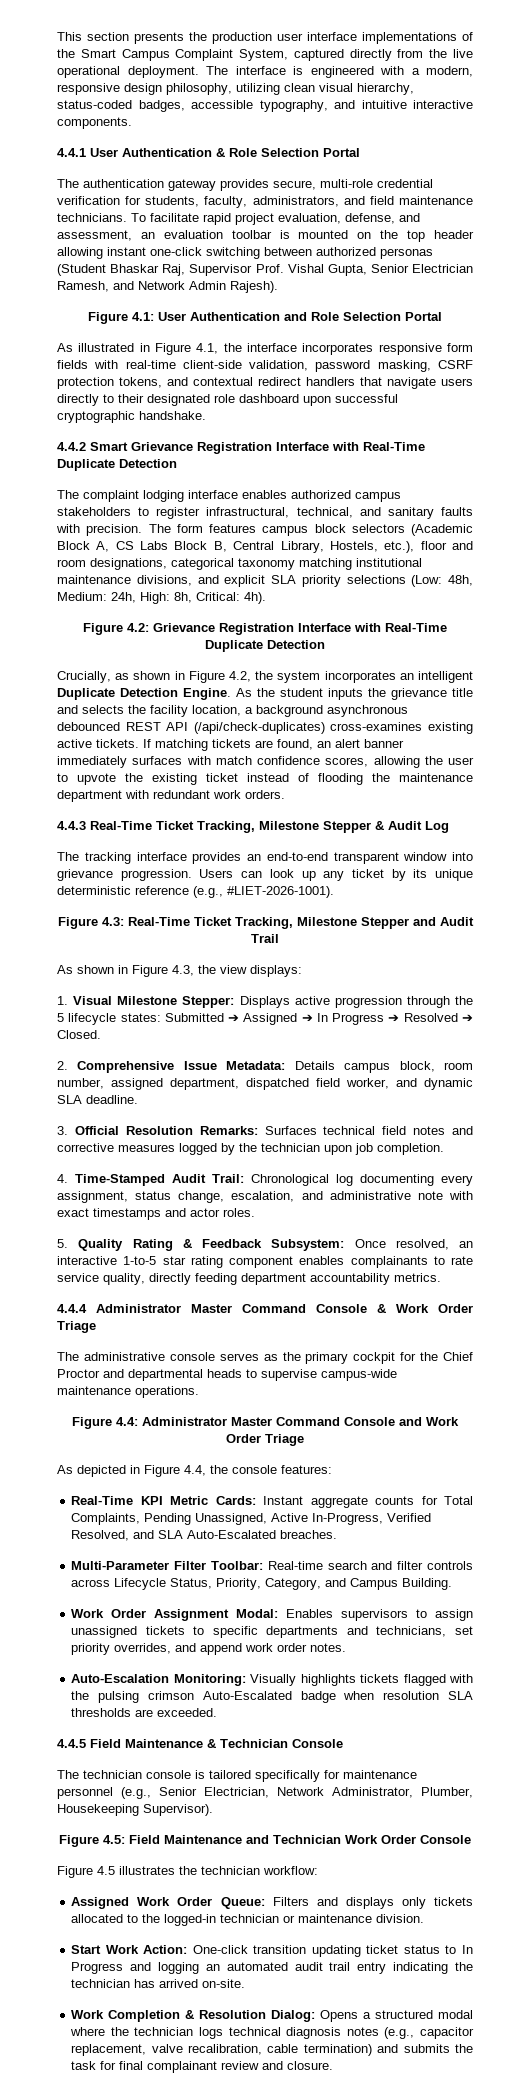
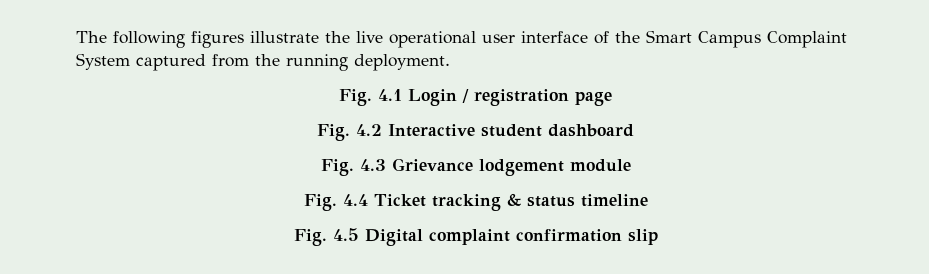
[57,32,272,44] This section presents the production -> [76,31,476,48] The following figures illustrate the live operational
[362,32,457,44] implementations -> (588, 37) none
[239,49,473,61] [57,66,473,78] [57,83,414,95] [57,100,473,112] [57,117,132,129] [57,148,360,157] [57,179,433,191] [57,196,474,208] [57,213,420,225] [57,230,475,242] [57,247,433,259] [57,264,473,276] [57,281,278,293] [88,312,442,324] [57,343,473,355] [57,360,473,372] [57,377,473,389] [57,394,398,406] [57,411,206,423] [57,442,425,454] [57,459,177,471] [57,490,401,502] [57,507,474,519] [56,524,473,536] [57,541,474,553] [57,558,422,570] [57,575,473,587] [57,592,266,604] [83,623,447,635] [205,640,325,652] [57,671,473,683] [57,688,473,700] [57,705,408,717] [57,722,473,734] [57,739,404,751] [57,756,474,768] [57,773,473,785] [57,790,285,802] [57,821,449,833] [57,852,473,864] [57,869,473,881] [57,886,334,898] [57,917,474,929] [251,934,279,943] [57,965,302,977] [57,996,473,1008] [57,1013,473,1025] [57,1030,101,1039] [57,1061,473,1073] [57,1078,473,1090] [57,1095,138,1104] [57,1126,473,1135] [57,1143,444,1155] [57,1174,473,1186] [57,1191,474,1203] [57,1208,255,1220] [57,1239,473,1251] [57,1256,473,1268] [57,1273,441,1285] [57,1304,473,1313] [57,1321,96,1333] [57,1352,473,1364] [57,1369,397,1381] [57,1386,199,1398] [72,1417,459,1429] [226,1434,304,1446] [57,1465,332,1477] [71,1496,473,1508] [71,1513,432,1525] [71,1530,338,1541] [71,1561,473,1570] [71,1578,453,1590] [71,1609,473,1621] [71,1626,473,1638] [71,1643,347,1655] [71,1674,473,1686] [71,1691,473,1703] [71,1708,218,1717] [57,1739,343,1748] [57,1770,417,1782] [57,1787,473,1799] [57,1804,213,1816] [59,1835,471,1847] [57,1866,318,1878] [71,1897,473,1909] [71,1914,425,1926] [71,1945,473,1957] [71,1962,473,1974] [71,1979,246,1988] [71,2010,473,2022] [70,2027,474,2039] [71,2044,473,2056] [71,2061,334,2073] System, captured directly from the live operational deployment. The interface is engineered with a modern, responsive design philosophy, utilizing clean visual hierarchy, status-coded badges, accessible typography, and intuitive interactive components. // 4.4.1 User Authentication & Role Selection Portal // The authentication gateway provides secure, multi-role credential verification for students, faculty, administrators, and field maintenance technicians. To facilitate rapid project evaluation, defense, and assessment, an evaluation toolbar is mounted on the top header allowing instant one-click switching between authorized personas (Student Bhaskar Raj, Supervisor Prof. Vishal Gupta, Senior Electrician Ramesh, and Network Admin Rajesh). // Figure 4.1: User Authentication and Role Selection Portal // As illustrated in Figure 4.1, the interface incorporates responsive form fields with real-time client-side validation, password masking, CSRF protection tokens, and contextual redirect handlers that navigate users directly to their designated role dashboard upon successful cryptographic handshake. // 4.4.2 Smart Grievance Registration Interface with Real-Time Duplicate Detection // The complaint lodging interface enables authorized campus stakeholders to register infrastructural, technical, and sanitary faults with precision. The form features campus block selectors (Academic Block A, CS Labs Block B, Central Library, Hostels, etc.), floor and room designations, categorical taxonomy matching institutional maintenance divisions, and explicit SLA priority selections (Low: 48h, Medium: 24h, High: 8h, Critical: 4h). // Figure 4.2: Grievance Registration Interface with Real-Time Duplicate Detection // Crucially, as shown in Figure 4.2, the system incorporates an intelligent Duplicate Detection Engine. As the student inputs the grievance title and selects the facility location, a background asynchronous debounced REST API (/api/check-duplicates) cross-examines existing active tickets. If matching tickets are found, an alert banner immediately surfaces with match confidence scores, allowing the user to upvote the existing ticket instead of flooding the maintenance department with redundant work orders. // 4.4.3 Real-Time Ticket Tracking, Milestone Stepper & Audit Log // The tracking interface provides an end-to-end transparent window into grievance progression. Users can look up any ticket by its unique deterministic reference (e.g., #LIET-2026-1001). // Figure 4.3: Real-Time Ticket Tracking, Milestone Stepper and Audit Trail // As shown in Figure 4.3, the view displays: // 1. Visual Milestone Stepper: Displays active progression through the 5 lifecycle states: Submitted ➔ Assigned ➔ In Progress ➔ Resolved ➔ Closed. // 2. Comprehensive Issue Metadata: Details campus block, room number, assigned department, dispatched field worker, and dynamic SLA deadline. // 3. Official Resolution Remarks: Surfaces technical field notes and corrective measures logged by the technician upon job completion. // 4. Time-Stamped Audit Trail: Chronological log documenting every assignment, status change, escalation, and administrative note with exact timestamps and actor roles. // 5. Quality Rating & Feedback Subsystem: Once resolved, an interactive 1-to-5 star rating component enables complainants to rate service quality, directly feeding department accountability metrics. // 4.4.4 Administrator Master Command Console & Work Order Triage // The administrative console serves as the primary cockpit for the Chief Proctor and departmental heads to supervise campus-wide maintenance operations. // Figure 4.4: Administrator Master Command Console and Work Order Triage // As depicted in Figure 4.4, the console features: // Real-Time KPI Metric Cards: Instant aggregate counts for Total Complaints, Pending Unassigned, Active In-Progress, Verified Resolved, and SLA Auto-Escalated breaches. // Multi-Parameter Filter Toolbar: Real-time search and filter controls across Lifecycle Status, Priority, Category, and Campus Building. // Work Order Assignment Modal: Enables supervisors to assign unassigned tickets to specific departments and technicians, set priority overrides, and append work order notes. // Auto-Escalation Monitoring: Visually highlights tickets flagged with the pulsing crimson Auto-Escalated badge when resolution SLA thresholds are exceeded. // 4.4.5 Field Maintenance & Technician Console // The technician console is tailored specifically for maintenance personnel (e.g., Senior Electrician, Network Administrator, Plumber, Housekeeping Supervisor). // Figure 4.5: Field Maintenance and Technician Work Order Console // Figure 4.5 illustrates the technician workflow: // Assigned Work Order Queue: Filters and displays only tickets allocated to the logged-in technician or maintenance division. // Start Work Action: One-click transition updating ticket status to In Progress and logging an automated audit trail entry indicating the technician has arrived on-site. // Work Completion & Resolution Dialog: Opens a structured modal where the technician logs technical diagnosis notes (e.g., capacitor replacement, valve recalibration, cable termination) and submits the task for final complainant review and closure. -> [76,53,450,71] [339,89,612,106] [317,124,634,141] [320,158,631,176] [303,193,648,211] [293,228,658,246] System captured from the running deployment. // Fig. 4.1 Login / registration page // Fig. 4.2 Interactive student dashboard // Fig. 4.3 Grievance lodgement module // Fig. 4.4 Ticket tracking & status timeline // Fig. 4.5 Digital complaint confirmation slip

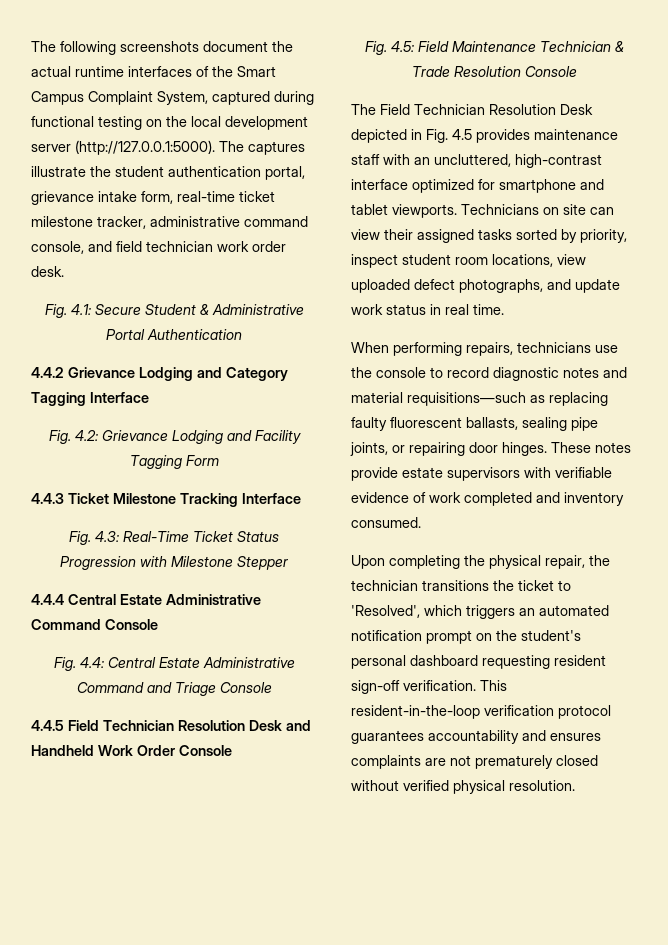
[191,31,588,48] figures illustrate the live operational user interface -> [120,41,293,52] [31,66,192,77] screenshots document the actual runtime interfaces
[76,53,450,71] [339,89,612,106] [317,124,634,141] [320,158,631,176] [303,193,648,211] [293,228,658,246] System captured from the running deployment. // Fig. 4.1 Login / registration page // Fig. 4.2 Interactive student dashboard // Fig. 4.3 Grievance lodgement module // Fig. 4.4 Ticket tracking & status timeline // Fig. 4.5 Digital complaint confirmation slip -> [157,91,314,105] [31,116,308,130] [31,140,305,155] [31,166,305,180] [31,191,275,205] [31,216,308,229] [31,241,286,254] [31,266,64,277] [44,304,304,318] [106,329,242,340] [31,367,288,381] [31,392,149,406] [48,430,301,444] [129,455,219,469] [31,493,301,507] [69,531,279,545] [60,556,288,570] [31,594,261,605] [31,619,158,630] [53,657,295,671] [76,682,272,696] [31,720,311,731] [31,745,232,756] [364,41,624,55] [411,66,577,77] [351,104,593,115] [351,129,618,143] [351,154,602,168] [351,179,604,193] [351,204,614,218] [351,229,627,243] [351,254,586,268] [351,279,620,293] [351,304,504,315] [351,342,618,356] [351,367,627,381] [351,392,608,406] [351,417,598,431] [350,442,631,456] [351,467,612,481] [351,492,624,506] [351,517,421,528] [351,555,610,569] [351,580,571,591] [351,605,609,619] [351,630,581,644] [351,655,606,669] [351,680,507,694] [351,705,611,719] [351,730,601,744] [351,755,598,769] [351,780,575,794] System, captured during functional testing on the local development server (http://127.0.0.1:5000). The captures illustrate the student authentication portal, grievance intake form, real-time ticket milestone tracker, administrative command console, and field technician work order desk. // Fig. 4.1: Secure Student & Administrative Portal Authentication // 4.4.2 Grievance Lodging and Category Tagging Interface // Fig. 4.2: Grievance Lodging and Facility Tagging Form // 4.4.3 Ticket Milestone Tracking Interface // Fig. 4.3: Real-Time Ticket Status Progression with Milestone Stepper // 4.4.4 Central Estate Administrative Command Console // Fig. 4.4: Central Estate Administrative Command and Triage Console // 4.4.5 Field Technician Resolution Desk and Handheld Work Order Console // Fig. 4.5: Field Maintenance Technician & Trade Resolution Console // The Field Technician Resolution Desk depicted in Fig. 4.5 provides maintenance staff with an uncluttered, high-contrast interface optimized for smartphone and tablet viewports. Technicians on site can view their assigned tasks sorted by priority, inspect student room locations, view uploaded defect photographs, and update work status in real time. // When performing repairs, technicians use the console to record diagnostic notes and material requisitions—such as replacing faulty fluorescent ballasts, sealing pipe joints, or repairing door hinges. These notes provide estate supervisors with verifiable evidence of work completed and inventory consumed. // Upon completing the physical repair, the technician transitions the ticket to 'Resolved', which triggers an automated notification prompt on the student's personal dashboard requesting resident sign-off verification. This resident-in-the-loop verification protocol guarantees accountability and ensures complaints are not prematurely closed without verified physical resolution.

